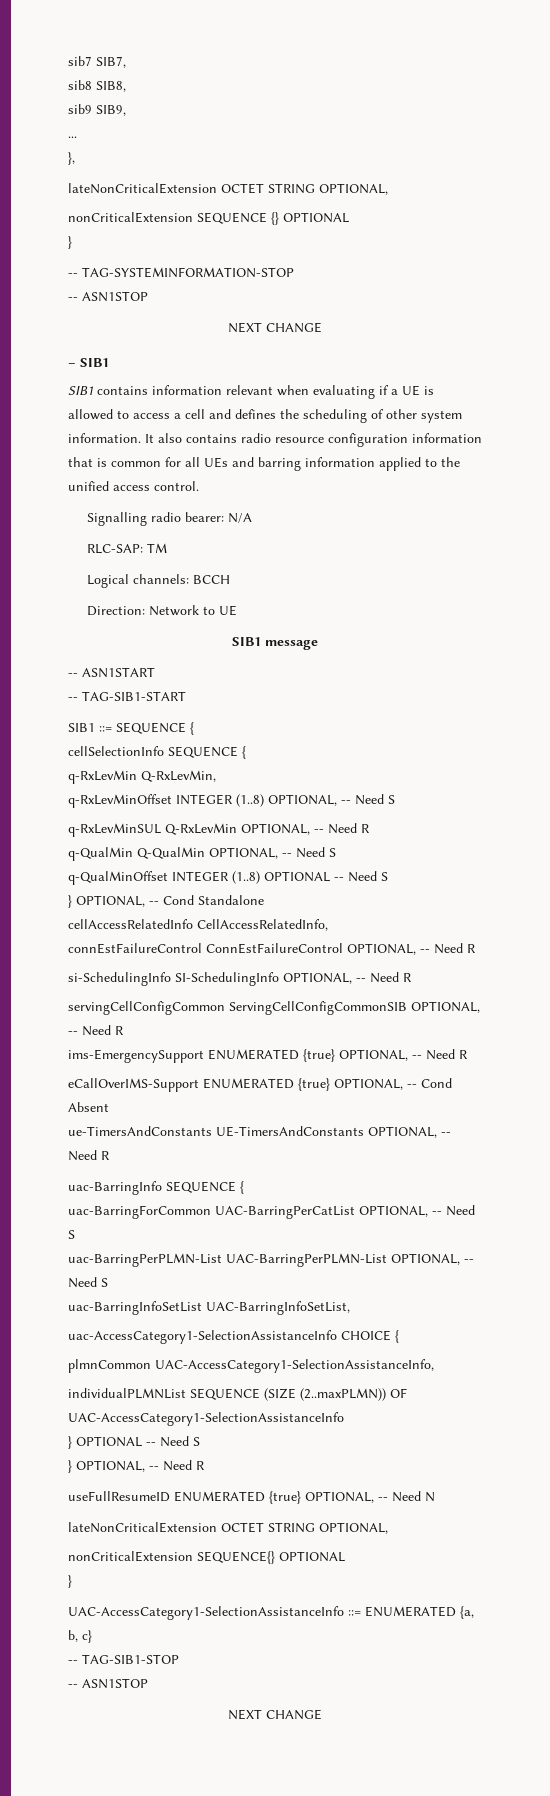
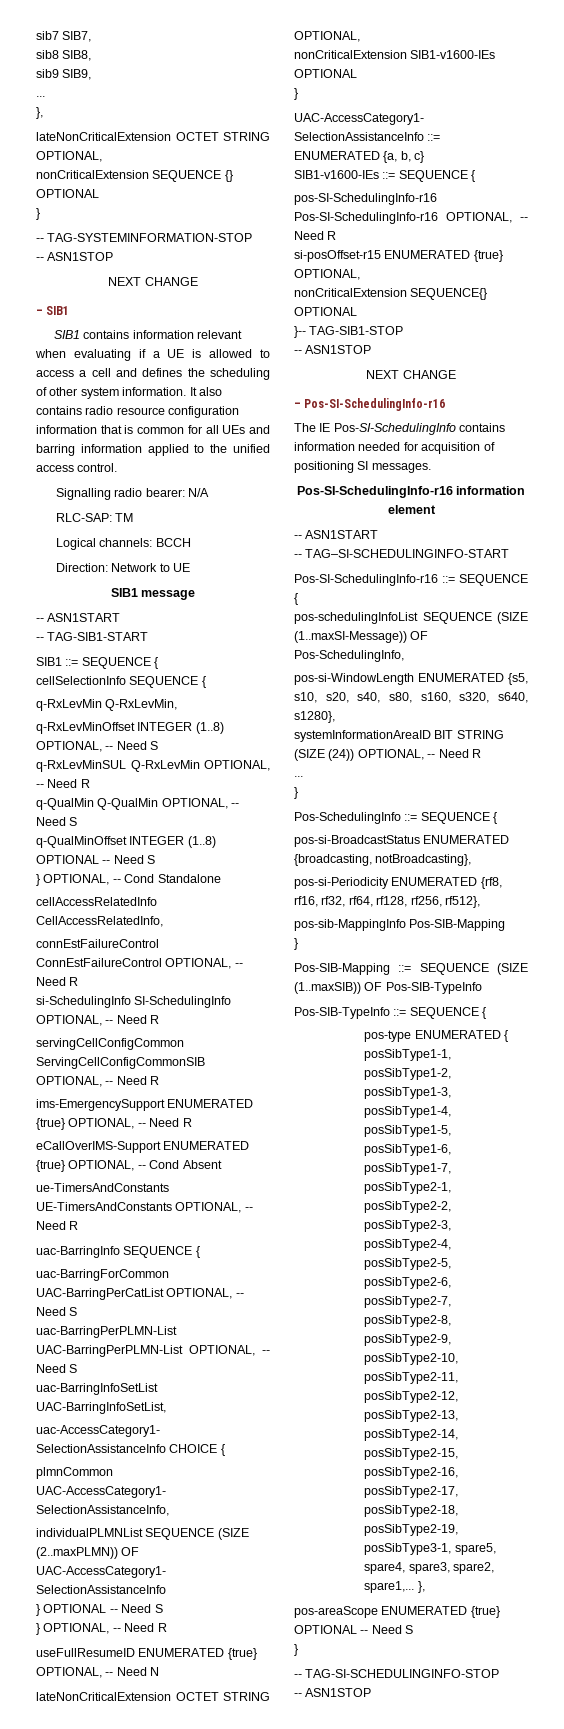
[197,1551,275,1564] SEQUENCE{} -> [410,50,496,59] SIB1-v1600-IEs
[68,1660,78,1664] -- -> [294,170,476,182] [294,193,437,205] [294,212,528,224] [294,231,337,240] [294,250,503,262] [294,269,360,280] [294,288,488,300] [294,307,357,316] [294,326,306,338] SIB1-v1600-IEs ::= SEQUENCE { // pos-SI-SchedulingInfo-r16 Pos-SI-SchedulingInfo-r16 OPTIONAL, -- Need R // si-posOffset-r15 ENUMERATED {true} OPTIONAL, // nonCriticalExtension SEQUENCE{} OPTIONAL // }--
(322, 1714) none -> [294,398,446,411] [294,423,506,435] [294,442,495,454] [294,461,431,473] [296,486,526,498] [387,505,436,514] [294,530,379,539] [294,549,510,558] [294,574,528,586] [294,593,298,605] [294,612,528,624] [294,631,429,643] [294,650,404,662] [294,673,528,685] [294,692,528,703] [294,711,335,723] [294,730,504,742] [294,749,481,761] [294,776,303,777] [294,787,298,799] [294,812,498,824] [294,835,510,847] [294,854,472,866] [294,877,502,889] [294,896,480,908] [294,919,506,931] [294,938,298,950] [294,963,528,975] [294,982,482,994] [294,1007,487,1019] [364,1030,508,1042] [364,1049,452,1061] [364,1068,452,1080] [364,1087,452,1099] [364,1106,452,1118] [364,1125,452,1137] [364,1144,452,1156] [364,1163,452,1175] [364,1182,452,1194] [364,1201,452,1213] [364,1220,452,1232] [364,1239,452,1251] [364,1258,452,1270] [364,1277,452,1289] [364,1296,452,1308] [364,1315,452,1327] [364,1334,452,1346] [364,1353,459,1365] [364,1372,459,1384] [364,1391,459,1403] [364,1410,459,1422] [364,1429,459,1441] [364,1448,459,1460] [364,1467,459,1479] [364,1486,459,1498] [364,1505,459,1517] [364,1524,459,1536] [364,1543,496,1555] [364,1562,494,1574] [364,1581,425,1593] [294,1606,500,1618] [294,1625,414,1634] [294,1644,298,1656] [294,1669,500,1678] [294,1688,372,1697] // – Pos-SI-SchedulingInfo-r16 // The IE Pos-SI-SchedulingInfo contains information needed for acquisition of positioning SI messages. // Pos-SI-SchedulingInfo-r16 information element // -- ASN1START // -- TAG–SI-SCHEDULINGINFO-START // Pos-SI-SchedulingInfo-r16 ::= SEQUENCE { // pos-schedulingInfoList SEQUENCE (SIZE (1..maxSI-Message)) OF Pos-SchedulingInfo, // pos-si-WindowLength ENUMERATED {s5, s10, s20, s40, s80, s160, s320, s640, s1280}, // systemInformationAreaID BIT STRING (SIZE (24)) OPTIONAL, -- Need R // ... // } // Pos-SchedulingInfo ::= SEQUENCE { // pos-si-BroadcastStatus ENUMERATED {broadcasting, notBroadcasting}, // pos-si-Periodicity ENUMERATED {rf8, rf16, rf32, rf64, rf128, rf256, rf512}, // pos-sib-MappingInfo Pos-SIB-Mapping // } // Pos-SIB-Mapping ::= SEQUENCE (SIZE (1..maxSIB)) OF Pos-SIB-TypeInfo // Pos-SIB-TypeInfo ::= SEQUENCE { // pos-type ENUMERATED { posSibType1-1, posSibType1-2, posSibType1-3, posSibType1-4, posSibType1-5, posSibType1-6, posSibType1-7, posSibType2-1, posSibType2-2, posSibType2-3, posSibType2-4, posSibType2-5, posSibType2-6, posSibType2-7, posSibType2-8, posSibType2-9, posSibType2-10, posSibType2-11, posSibType2-12, posSibType2-13, posSibType2-14, posSibType2-15, posSibType2-16, posSibType2-17, posSibType2-18, posSibType2-19, posSibType3-1, spare5, spare4, spare3, spare2, spare1,... }, // pos-areaScope ENUMERATED {true} OPTIONAL -- Need S // } // -- TAG-SI-SCHEDULINGINFO-STOP // -- ASN1STOP

